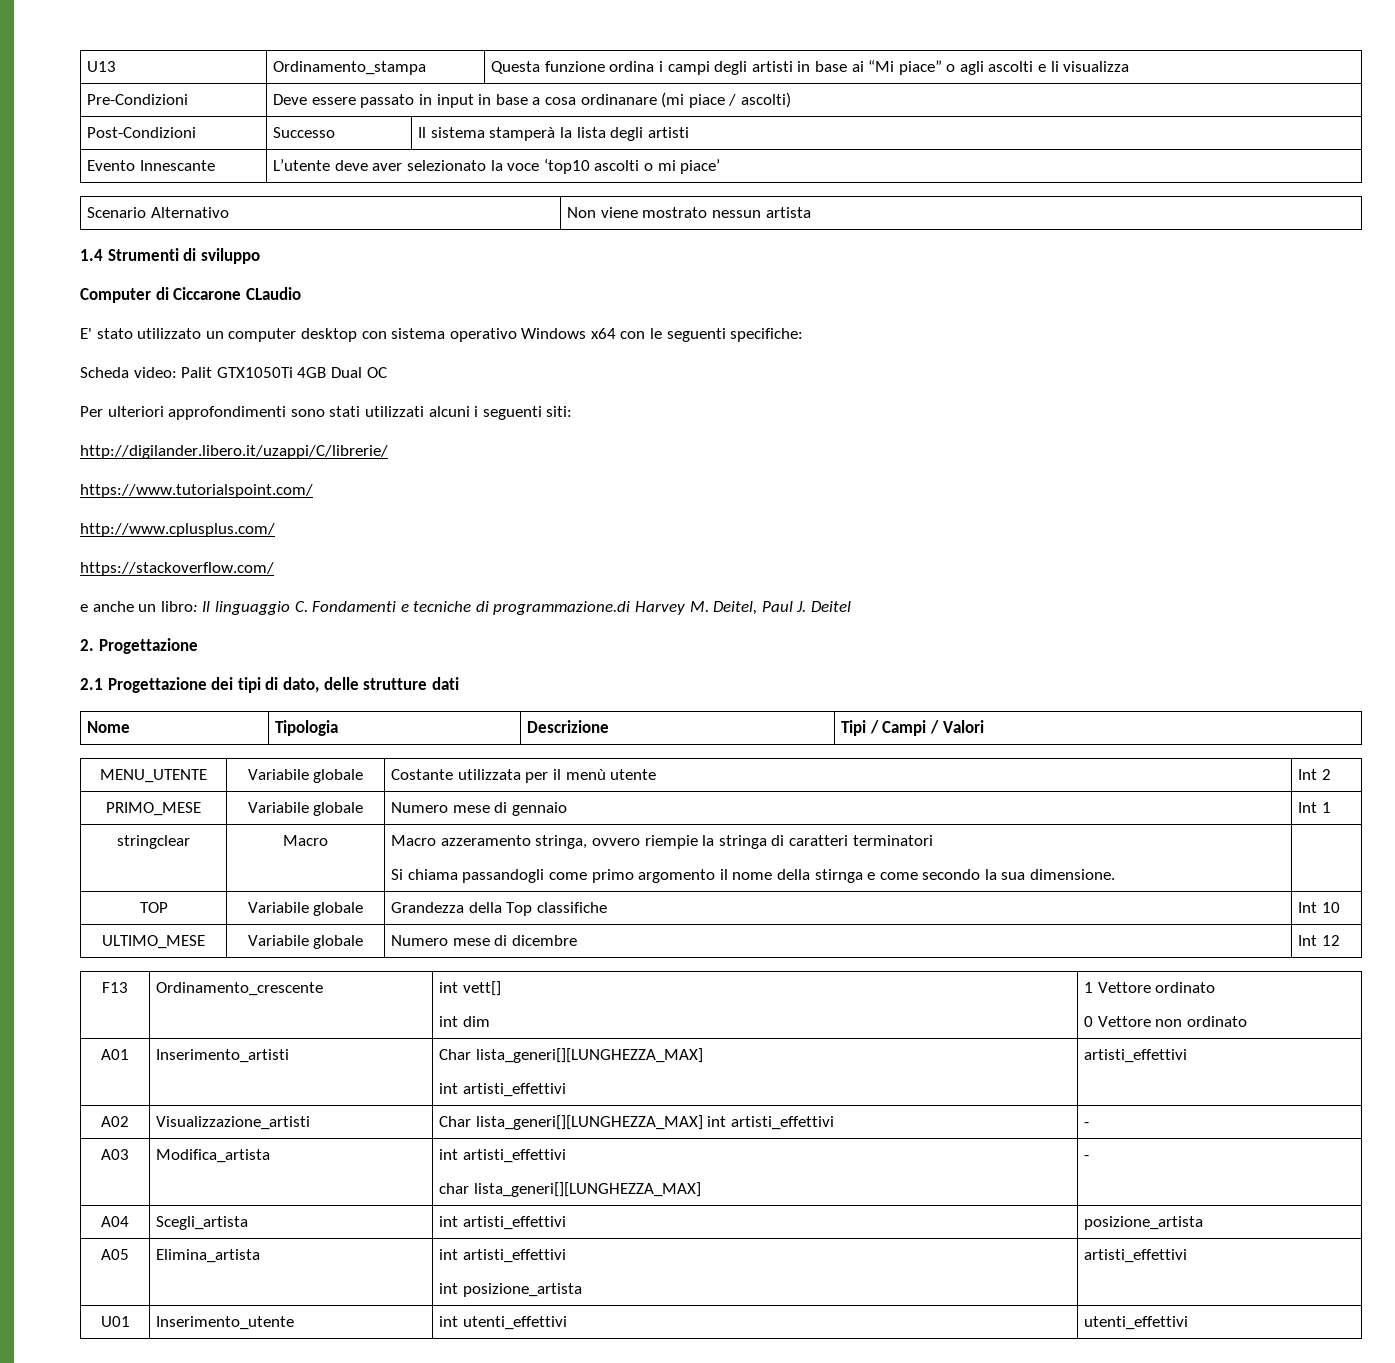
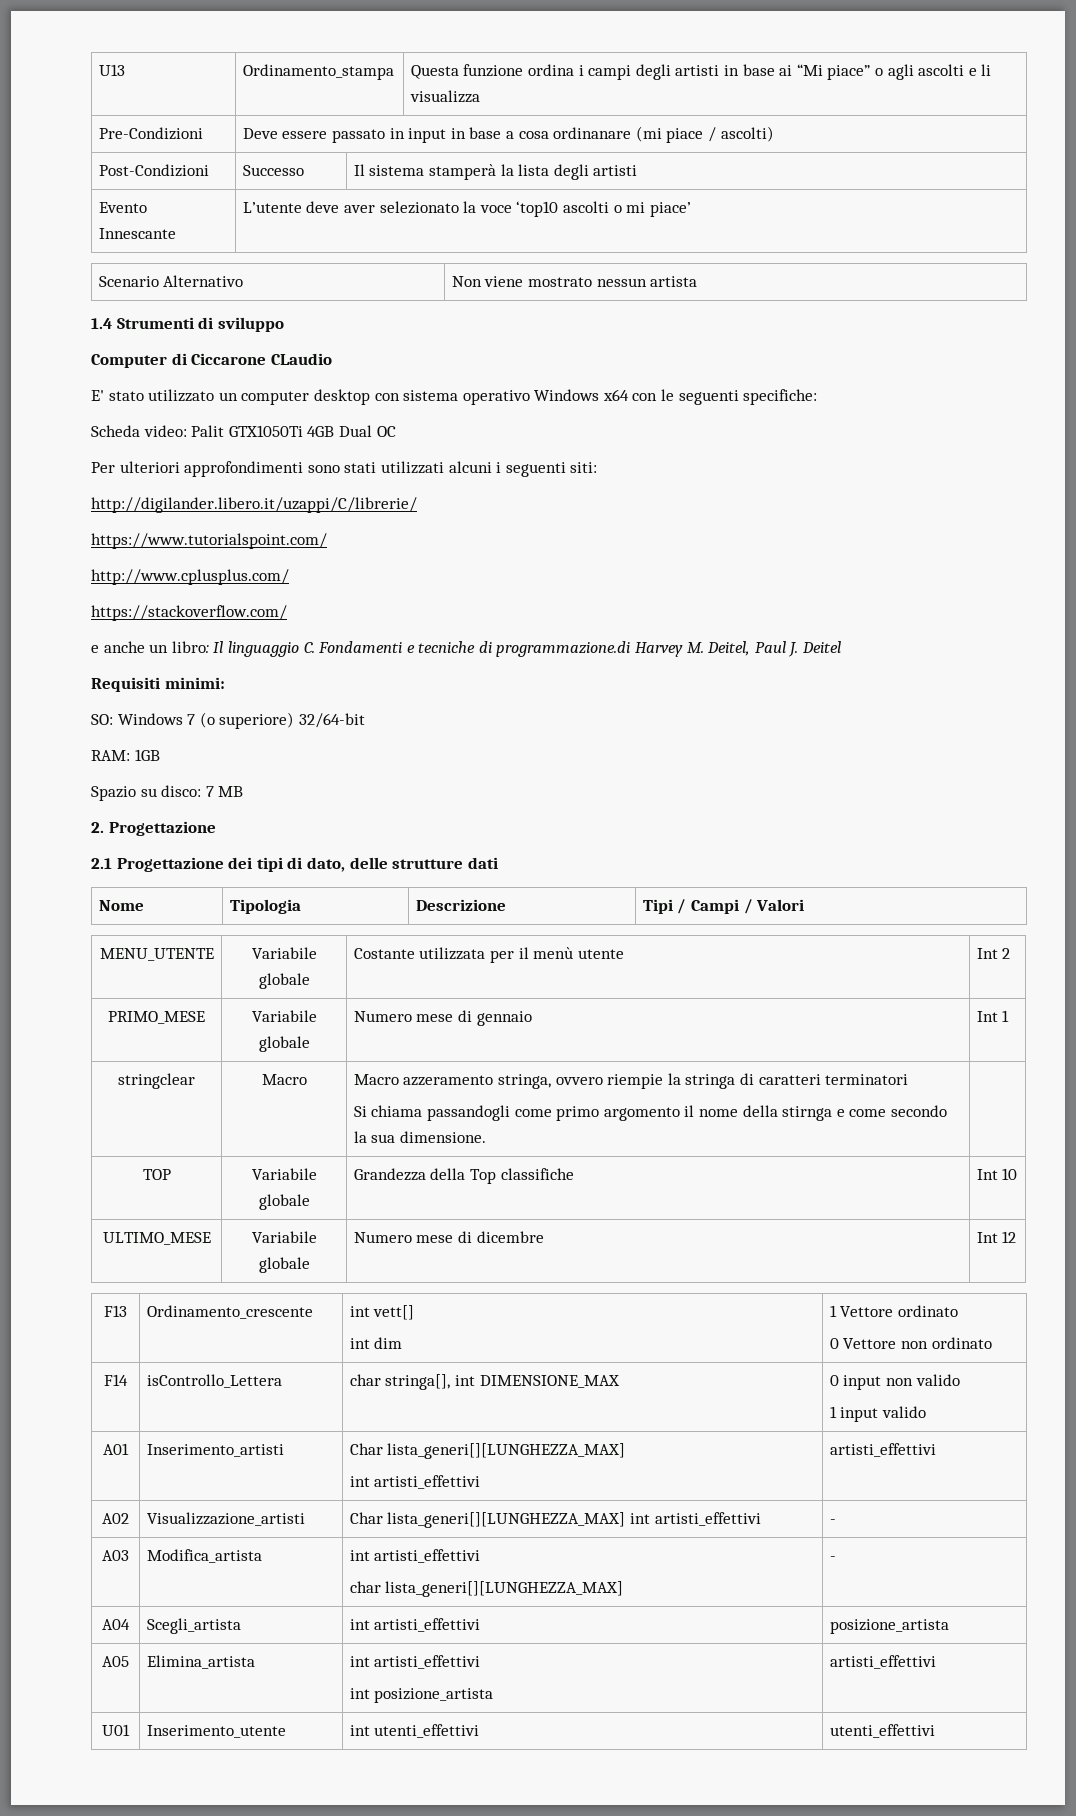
(852, 606) none -> [91,677,225,692] [91,712,365,729] [91,749,160,761] [91,785,244,801] // Requisiti minimi: // SO: Windows 7 (o superiore) 32/64-bit // RAM: 1GB // Spazio su disco: 7 MB
(1247, 1021) none -> [104,1374,128,1386] [146,1374,282,1388] [349,1374,620,1390] [829,1374,960,1390] [829,1406,927,1422] // F14 | isControllo_Lettera | char stringa[], int DIMENSIONE_MAX | 0 input non valido // 1 input valido

